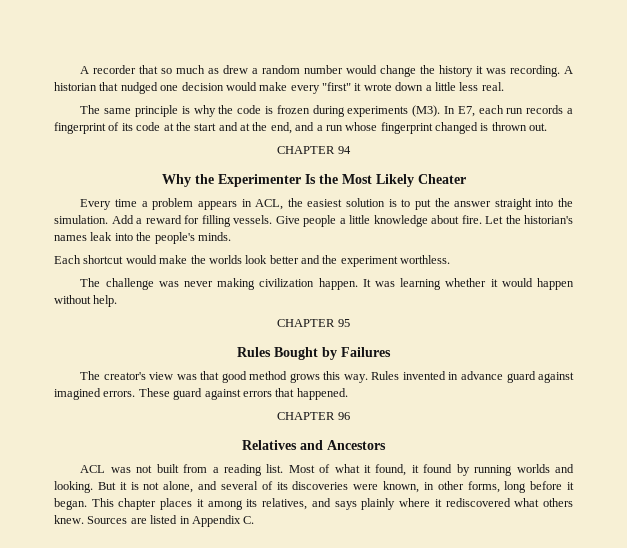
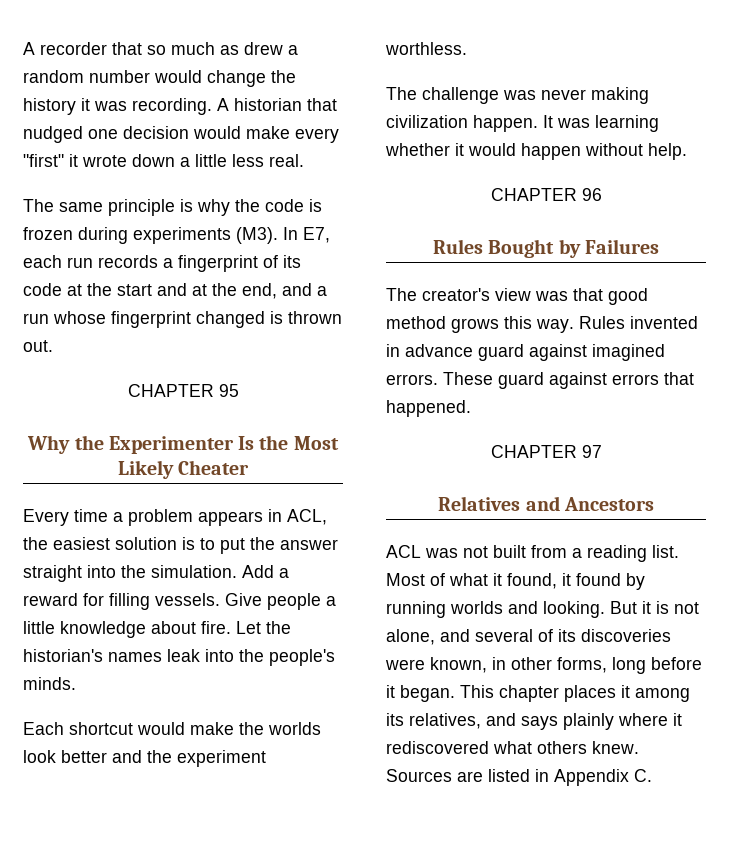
[337,146,351,154] 94 -> [218,384,239,397] 95
[337,319,350,327] 95 -> [581,188,602,201] 96
[337,412,350,420] 96 -> [581,445,602,458] 97

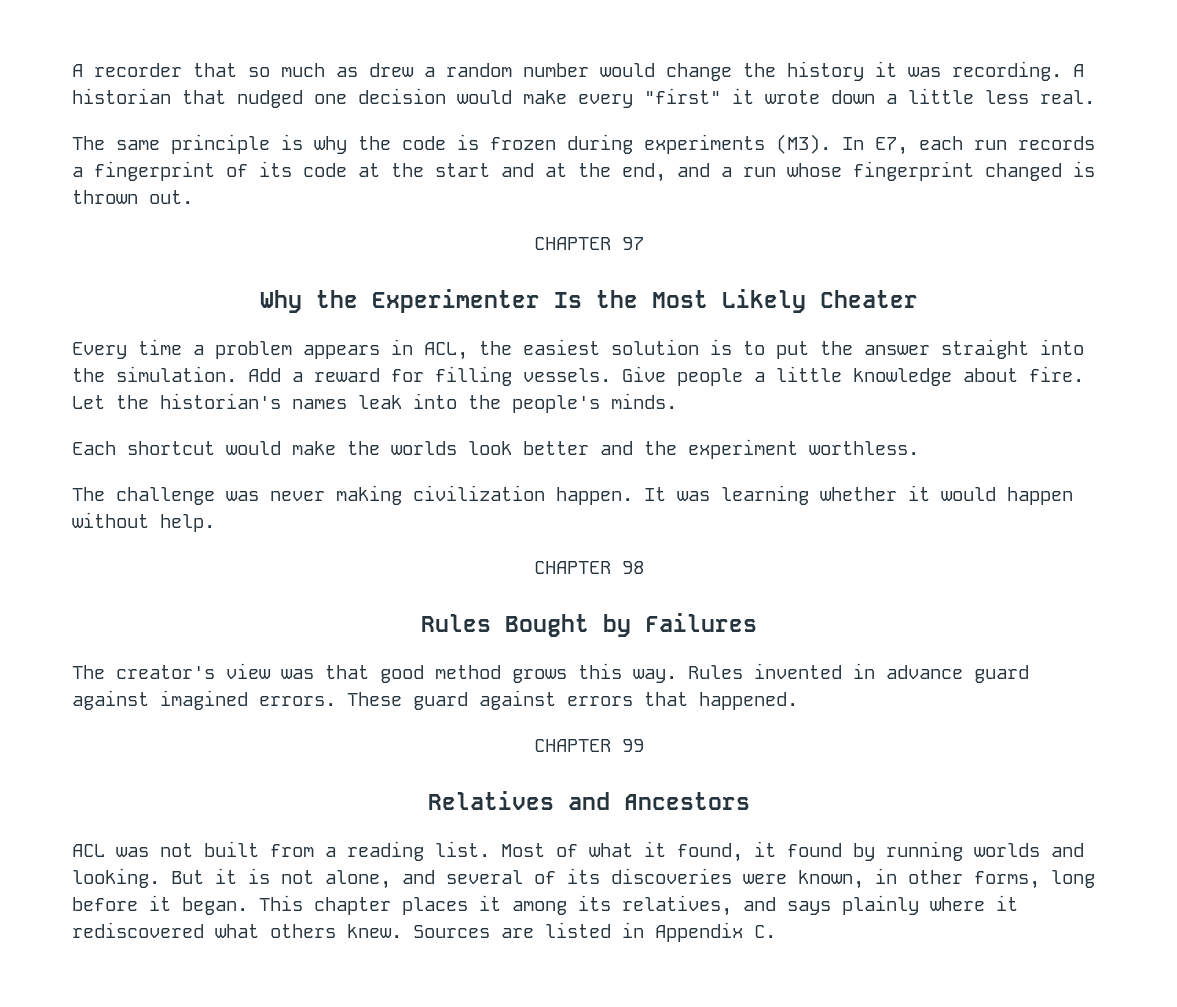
[218,384,239,397] 95 -> [621,237,644,250] 97
[581,188,602,201] 96 -> [621,561,644,574] 98
[581,445,602,458] 97 -> [621,739,644,752] 99

